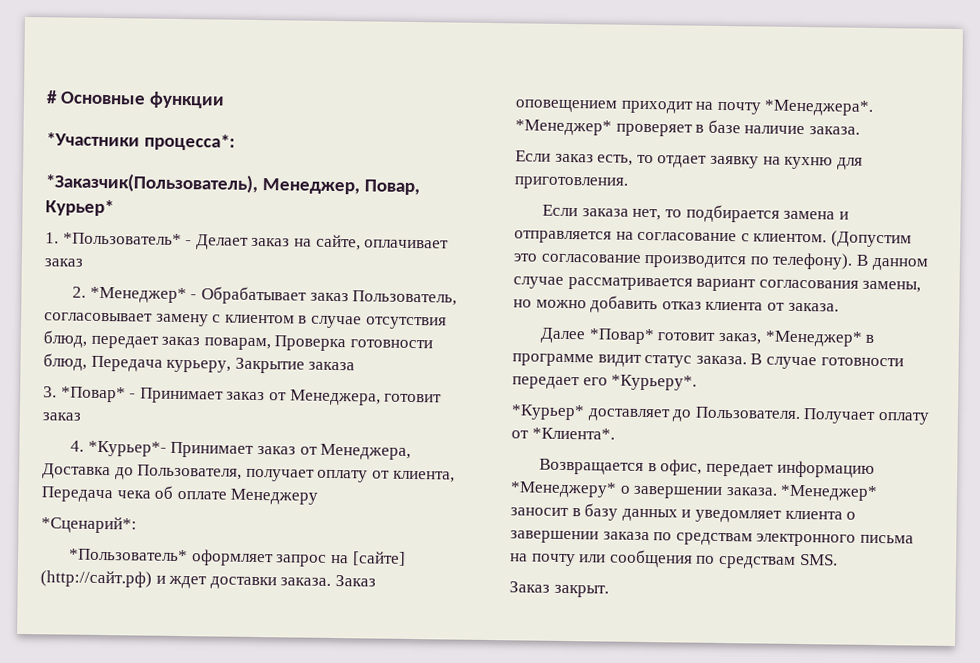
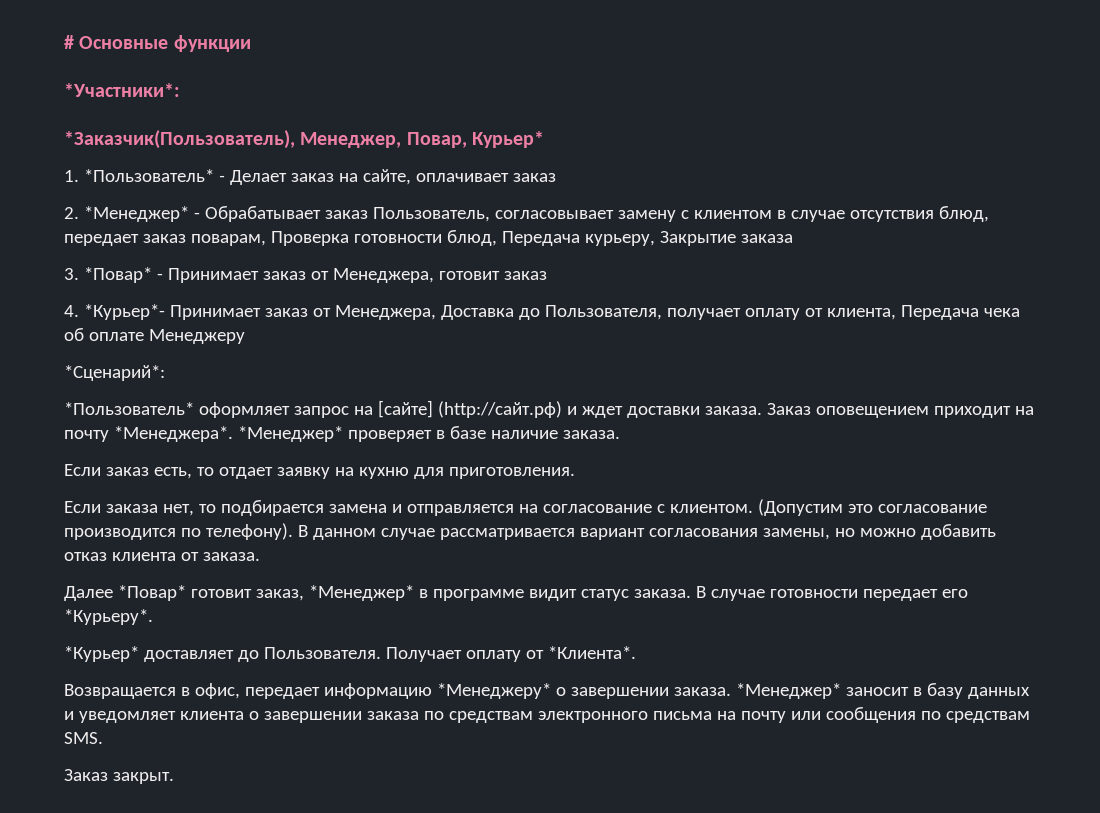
[46,132,236,151] *Участники процесса*: -> [64,83,180,97] *Участники*:

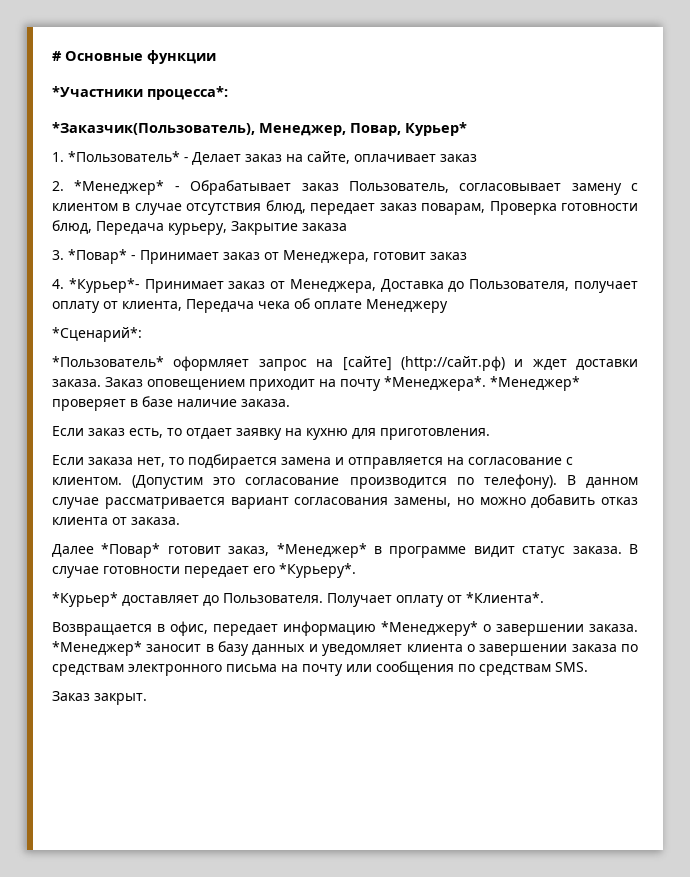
[64,83,180,97] *Участники*: -> [52,86,228,100] *Участники процесса*:

